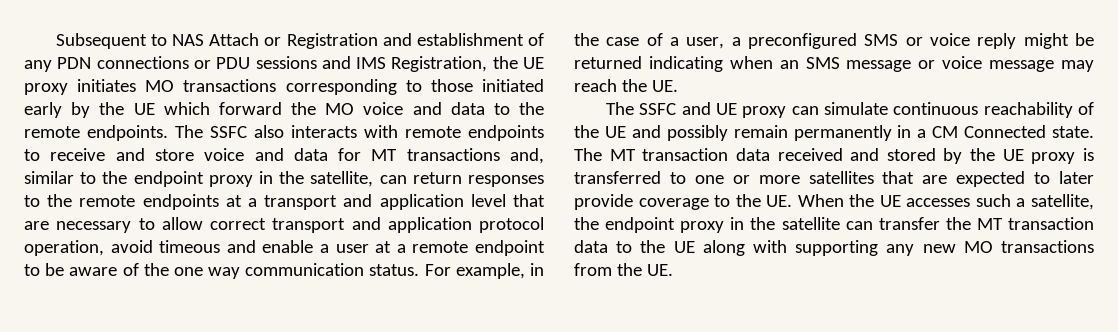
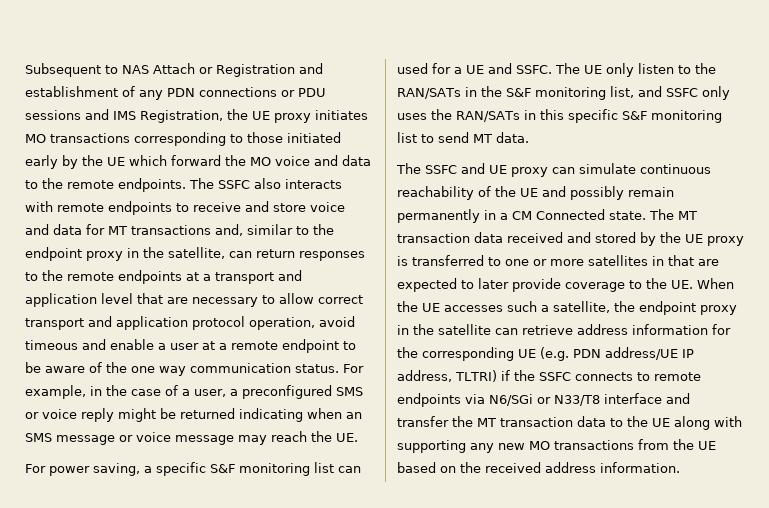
(678, 86) none -> [25,462,361,476] [397,63,716,77] [397,86,730,100] [397,109,722,123] [397,132,529,143] // For power saving, a specific S&F monitoring list can used for a UE and SSFC. The UE only listen to the RAN/SATs in the S&F monitoring list, and SSFC only uses the RAN/SATs in this specific S&F monitoring list to send MT data.
(874, 177) none -> [652,256,664,266] in
(873, 225) none -> [522,324,731,335] [397,347,694,361] [397,370,701,382] [397,393,690,407] retrieve address information for the corresponding UE (e.g. PDN address/UE IP address, TLTRI) if the SSFC connects to remote endpoints via N6/SGi or N33/T8 interface and
[646,264,673,276] UE. -> [698,441,716,450] [397,462,680,473] UE based on the received address information.

